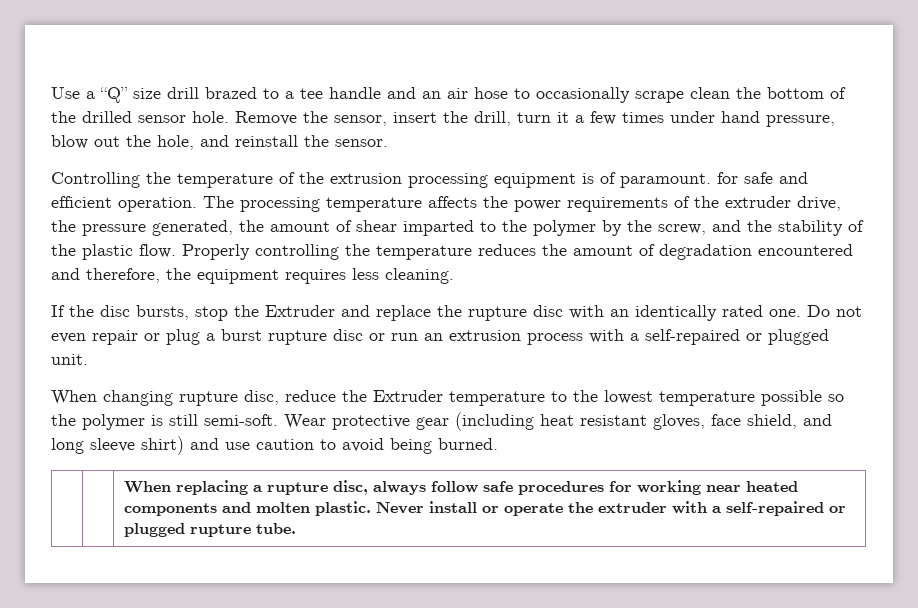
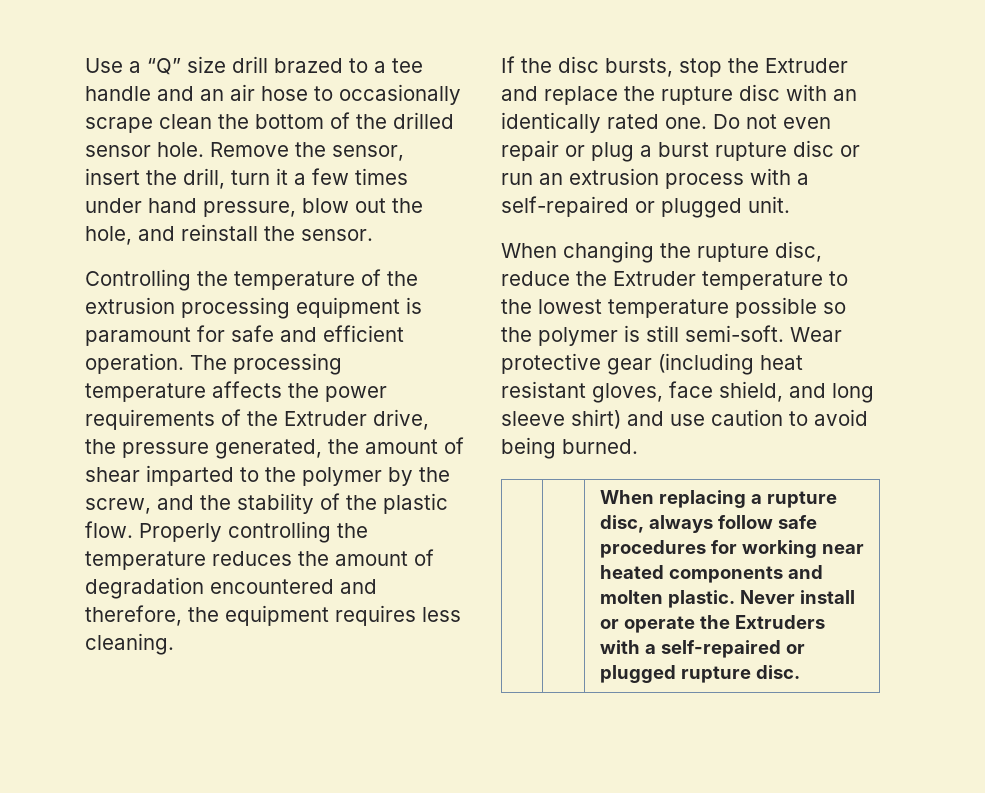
[600,172,711,188] of paramount. -> [85,327,191,346] paramount
[725,196,791,208] extruder -> [284,411,367,426] Extruder
(173, 398) none -> [660,243,691,258] the
[598,502,668,513] extruder -> [734,615,825,629] Extruders
[256,523,297,534] tube. -> [755,665,800,679] disc.

